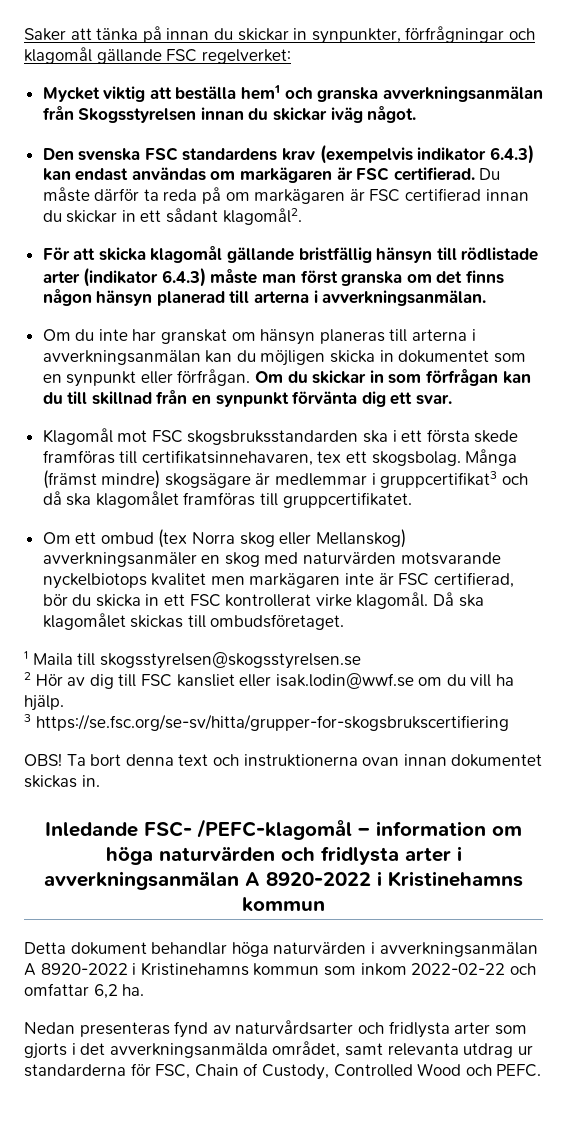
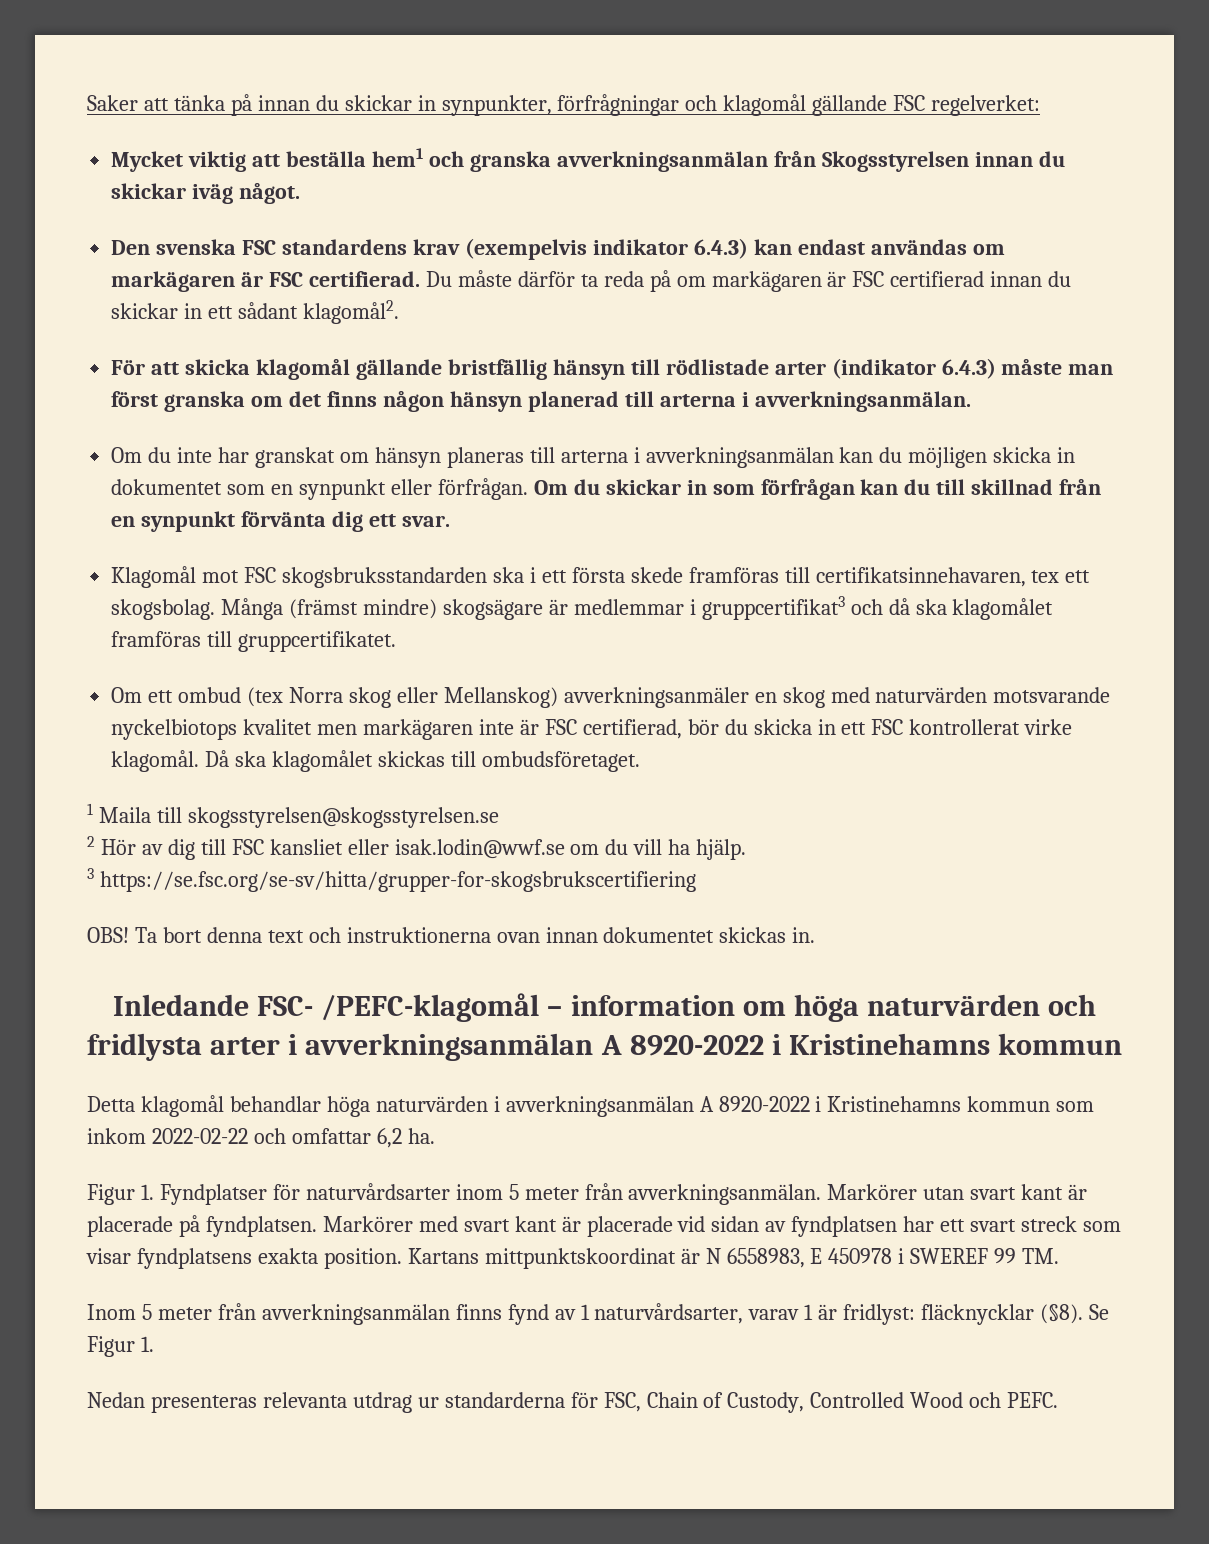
[70,942,147,955] dokument -> [140,1095,224,1117] klagomål
[24,1020,527,1038] [24,1041,383,1059] Nedan presenteras fynd av naturvårdsarter och fridlysta arter som gjorts i det avverkningsanmälda området, samt -> [87,1183,1088,1205] [87,1215,1121,1237] [86,1248,1060,1269] [87,1303,1110,1325] [87,1336,154,1357] [87,1392,257,1413] Figur 1. Fyndplatser för naturvårdsarter inom 5 meter från avverkningsanmälan. Markörer utan svart kant är placerade på fyndplatsen. Markörer med svart kant är placerade vid sidan av fyndplatsen har ett svart streck som visar fyndplatsens exakta position. Kartans mittpunktskoordinat är N 6558983, E 450978 i SWEREF 99 TM. // Inom 5 meter från avverkningsanmälan finns fynd av 1 naturvårdsarter, varav 1 är fridlyst: fläcknycklar (§8). Se Figur 1. // Nedan presenteras

